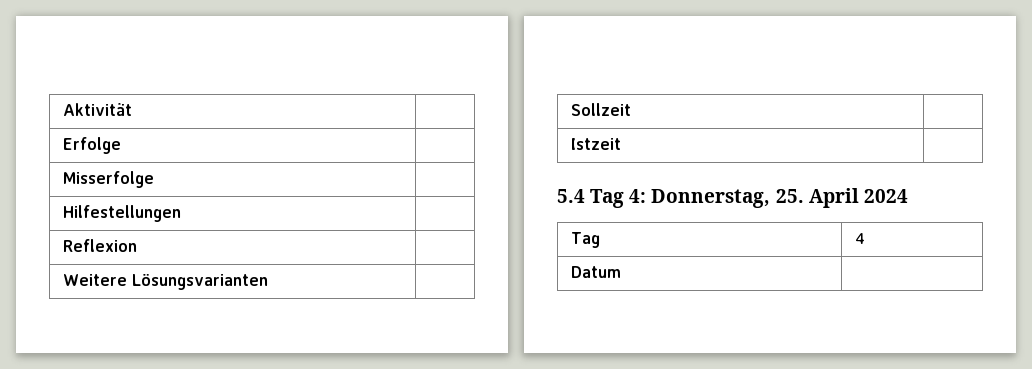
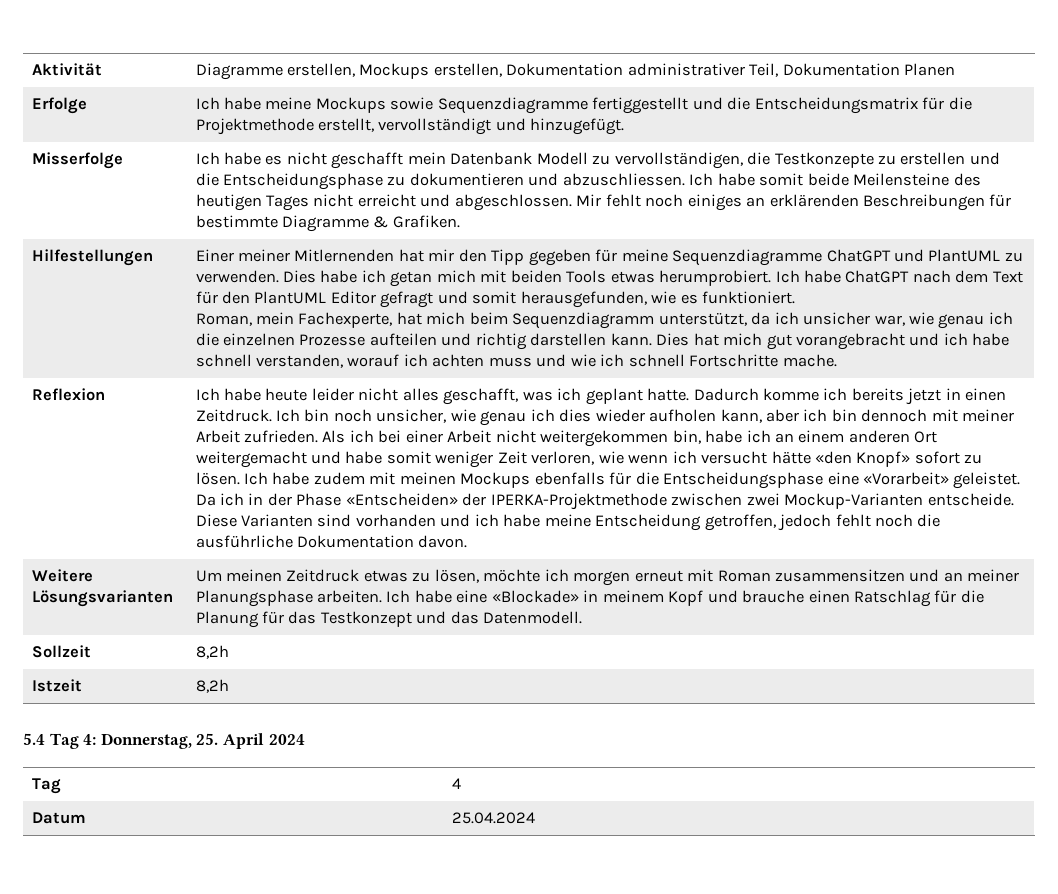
[62,137,121,154] [62,171,154,188] [62,205,181,222] [62,239,137,252] [62,274,268,290] // Erfolge | // Misserfolge | // Hilfestellungen | // Reflexion | // Weitere Lösungsvarianten | -> [195,63,956,80] [31,97,87,114] [195,97,972,114] [195,118,625,135] [31,152,123,169] [195,152,1000,169] [195,173,981,190] [195,194,1012,211] [195,215,460,232] [31,249,153,266] [195,249,1023,266] [195,270,1023,287] [195,291,796,308] [195,312,1013,329] [195,333,1010,350] [195,354,837,368] [31,388,105,401] [195,388,1007,405] [195,409,1015,426] [195,430,938,447] [195,451,983,468] [195,472,1021,489] [195,493,1014,510] [195,514,941,531] [195,535,468,548] [31,569,93,582] [31,590,173,607] [195,569,1020,586] [195,590,984,607] [195,611,583,628] Diagramme erstellen, Mockups erstellen, Dokumentation administrativer Teil, Dokumentation Planen // Erfolge | Ich habe meine Mockups sowie Sequenzdiagramme fertiggestellt und die Entscheidungsmatrix für die Projektmethode erstellt, vervollständigt und hinzugefügt. // Misserfolge | Ich habe es nicht geschafft mein Datenbank Modell zu vervollständigen, die Testkonzepte zu erstellen und die Entscheidungsphase zu dokumentieren und abzuschliessen. Ich habe somit beide Meilensteine des heutigen Tages nicht erreicht und abgeschlossen. Mir fehlt noch einiges an erklärenden Beschreibungen für bestimmte Diagramme & Grafiken. // Hilfestellungen | Einer meiner Mitlernenden hat mir den Tipp gegeben für meine Sequenzdiagramme ChatGPT und PlantUML zu verwenden. Dies habe ich getan mich mit beiden Tools etwas herumprobiert. Ich habe ChatGPT nach dem Text für den PlantUML Editor gefragt und somit herausgefunden, wie es funktioniert. // Roman, mein Fachexperte, hat mich beim Sequenzdiagramm unterstützt, da ich unsicher war, wie genau ich die einzelnen Prozesse aufteilen und richtig darstellen kann. Dies hat mich gut vorangebracht und ich habe schnell verstanden, worauf ich achten muss und wie ich schnell Fortschritte mache. // Reflexion | Ich habe heute leider nicht alles geschafft, was ich geplant hatte. Dadurch komme ich bereits jetzt in einen Zeitdruck. Ich bin noch unsicher, wie genau ich dies wieder aufholen kann, aber ich bin dennoch mit meiner Arbeit zufrieden. Als ich bei einer Arbeit nicht weitergekommen bin, habe ich an einem anderen Ort weitergemacht und habe somit weniger Zeit verloren, wie wenn ich versucht hätte «den Knopf» sofort zu lösen. Ich habe zudem mit meinen Mockups ebenfalls für die Entscheidungsphase eine «Vorarbeit» geleistet. Da ich in der Phase «Entscheiden» der IPERKA-Projektmethode zwischen zwei Mockup-Varianten entscheide. Diese Varianten sind vorhanden und ich habe meine Entscheidung getroffen, jedoch fehlt noch die ausführliche Dokumentation davon. // Weitere Lösungsvarianten | Um meinen Zeitdruck etwas zu lösen, möchte ich morgen erneut mit Roman zusammensitzen und an meiner Planungsphase arbeiten. Ich habe eine «Blockade» in meinem Kopf und brauche einen Ratschlag für die Planung für das Testkonzept und das Datenmodell.
(631, 109) none -> [195,645,229,659] 8,2h
(621, 144) none -> [195,679,229,693] 8,2h
(621, 272) none -> [451,812,535,824] 25.04.2024

